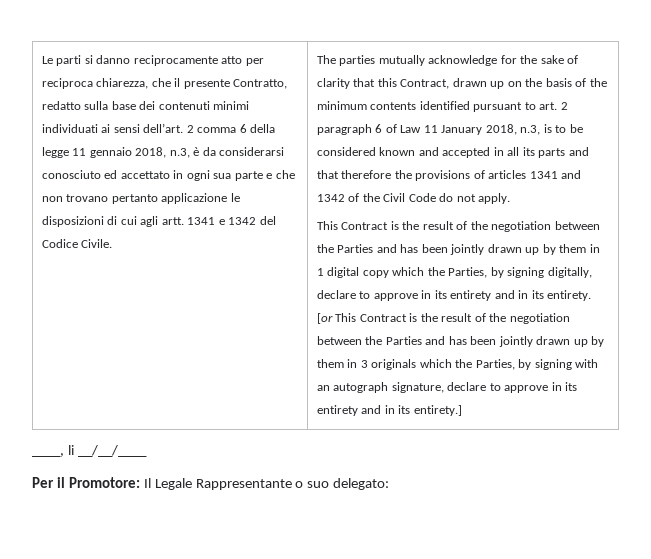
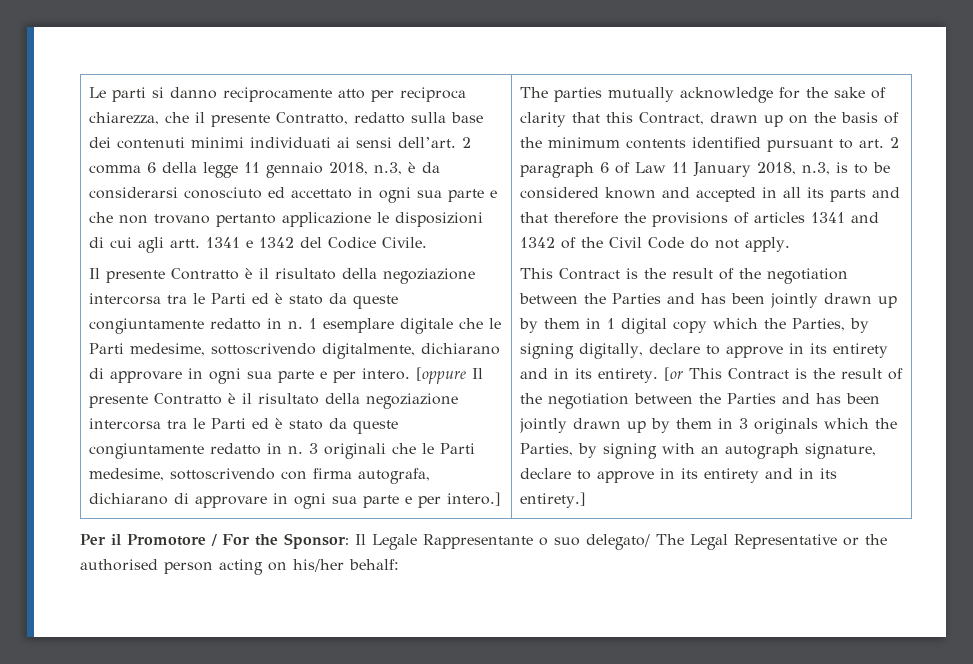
(113, 243) none -> [89,268,476,284] [89,293,399,309] [89,318,502,334] [89,343,501,359] [89,367,484,384] [89,393,459,409] [89,418,399,434] [89,443,476,459] [89,468,431,484] [89,492,502,509] // Il presente Contratto è il risultato della negoziazione intercorsa tra le Parti ed è stato da queste congiuntamente redatto in n. 1 esemplare digitale che le Parti medesime, sottoscrivendo digitalmente, dichiarano di approvare in ogni sua parte e per intero. [oppure Il presente Contratto è il risultato della negoziazione intercorsa tra le Parti ed è stato da queste congiuntamente redatto in n. 3 originali che le Parti medesime, sottoscrivendo con firma autografa, dichiarano di approvare in ogni sua parte e per intero.]
[32,445,147,457] // ____, li __/__/____ -> (587, 500) none
[68,477,140,488] Promotore: -> [127,533,349,549] Promotore / For the Sponsor:
[333,478,390,490] delegato: -> [586,534,887,550] [80,559,399,575] delegato/ The Legal Representative or the authorised person acting on his/her behalf:

